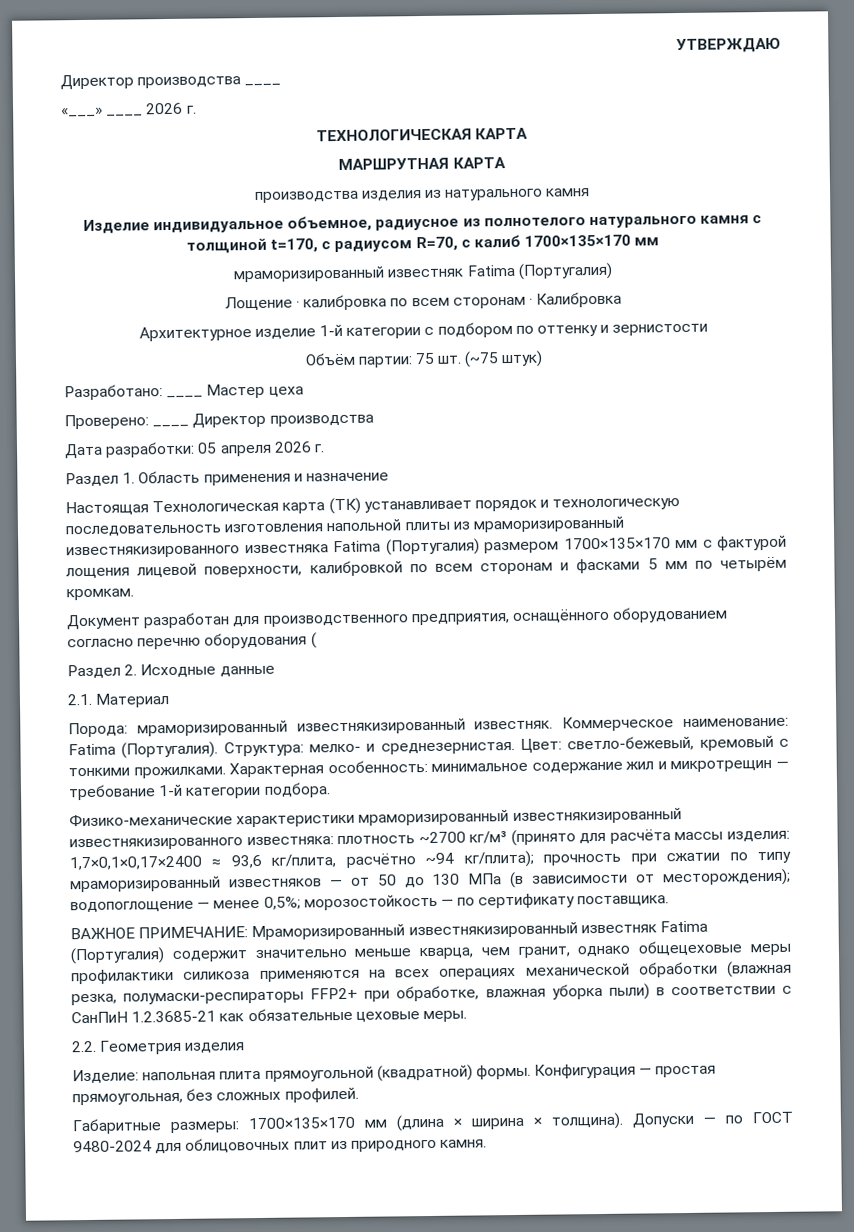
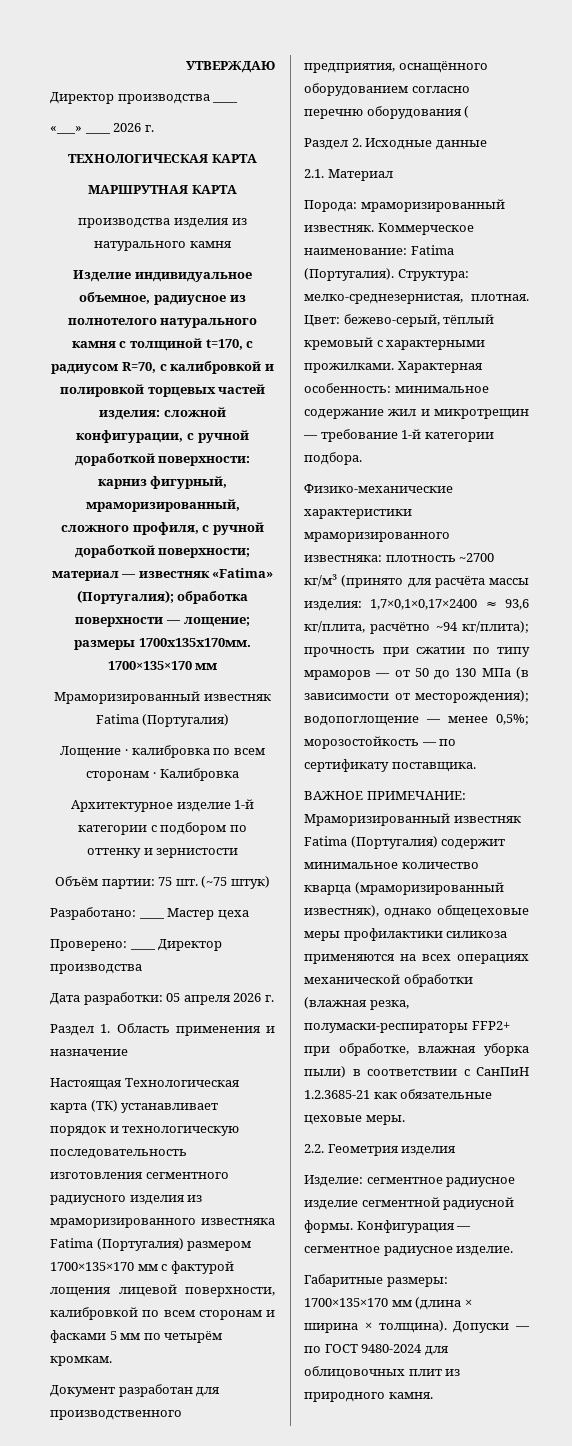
[473,234,521,248] калиб -> [170,361,274,374] [59,384,266,397] [99,407,226,420] [76,430,249,443] [74,453,251,466] [97,476,228,489] [85,499,240,512] [61,522,264,535] [74,545,251,558] [51,568,274,581] [76,590,249,604] [75,617,250,627] [74,638,251,650] калибровкой и полировкой торцевых частей изделия: сложной конфигурации, с ручной доработкой поверхности: карниз фигурный, мраморизированный, сложного профиля, с ручной доработкой поверхности; материал — известняк «Fatima» (Португалия); обработка поверхности — лощение; размеры 1700х135х170мм.
[233,265,386,283] мраморизированный -> [54,691,201,704] Мраморизированный
[326,515,625,533] [66,545,240,559] напольной плиты из мраморизированный известнякизированного -> [145,1172,229,1179] [50,1195,203,1205] [50,1218,196,1228] сегментного радиусного изделия из мраморизированного
[296,717,466,735] известнякизированный -> (505, 205) none
[309,735,695,755] мелко- и среднезернистая. Цвет: светло-бежевый, -> [304,294,529,304] [304,314,495,327] мелко-среднезернистая, плотная. Цвет: бежево-серый, тёплый
[68,767,130,777] тонкими -> [386,340,486,350] характерными
[358,807,682,826] [69,837,243,851] мраморизированный известнякизированный известнякизированного -> [304,532,450,542] мраморизированного
[70,875,322,893] мраморизированный известняков -> [304,670,371,680] мраморов
[408,921,578,939] известнякизированный -> (450, 819) none
[254,946,571,960] значительно меньше кварца, чем гранит, -> [304,862,479,869] [304,882,504,895] [304,905,379,917] минимальное количество кварца (мраморизированный известняк),
[142,1063,717,1082] [72,1086,359,1106] напольная плита прямоугольной (квадратной) формы. Конфигурация — простая прямоугольная, без сложных профилей. -> [366,1177,516,1187] [304,1197,515,1210] [304,1220,472,1233] [304,1246,514,1256] сегментное радиусное изделие сегментной радиусной формы. Конфигурация — сегментное радиусное изделие.

